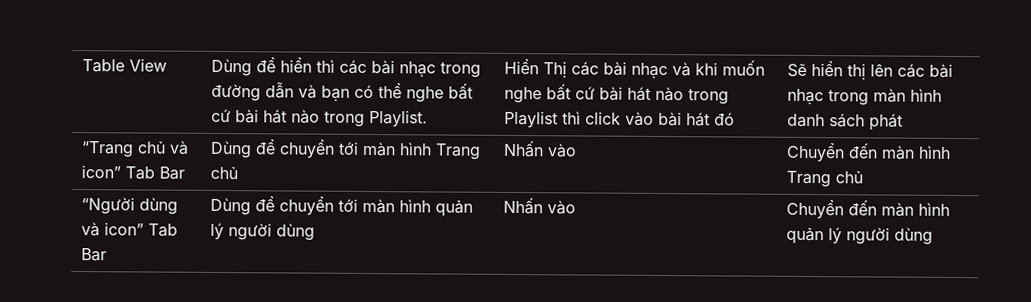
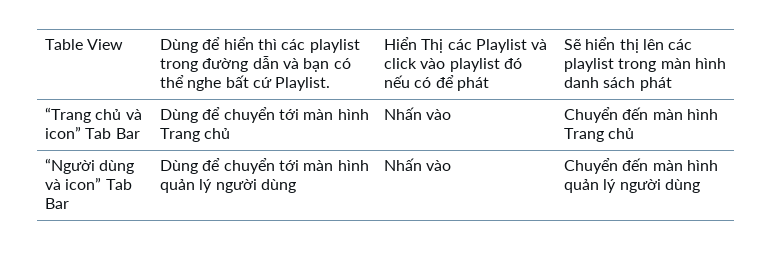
[371,60,437,78] bài nhạc -> [309,39,360,53] playlist
[235,109,366,127] bài hát nào trong -> (272, 82) none
[603,60,766,80] [504,84,730,105] [504,110,736,129] bài nhạc và khi muốn nghe bất cứ bài hát nào trong Playlist thì click vào bài hát đó -> [475,39,548,53] [384,58,522,72] [384,75,489,91] Playlist và click vào playlist đó nếu có để phát
[929,63,954,78] [787,88,825,106] bài nhạc -> [564,58,615,72] playlist

